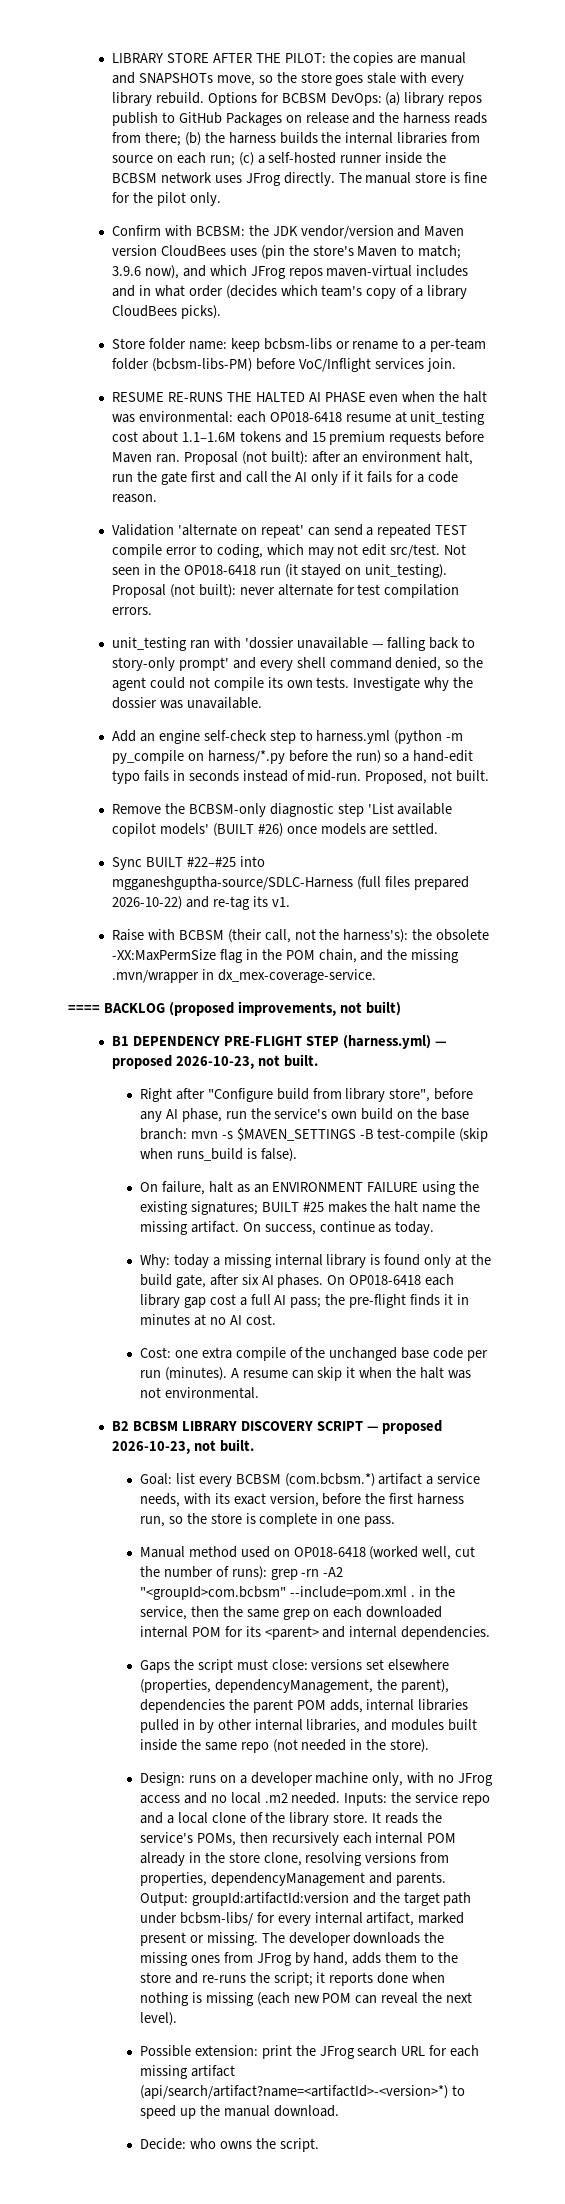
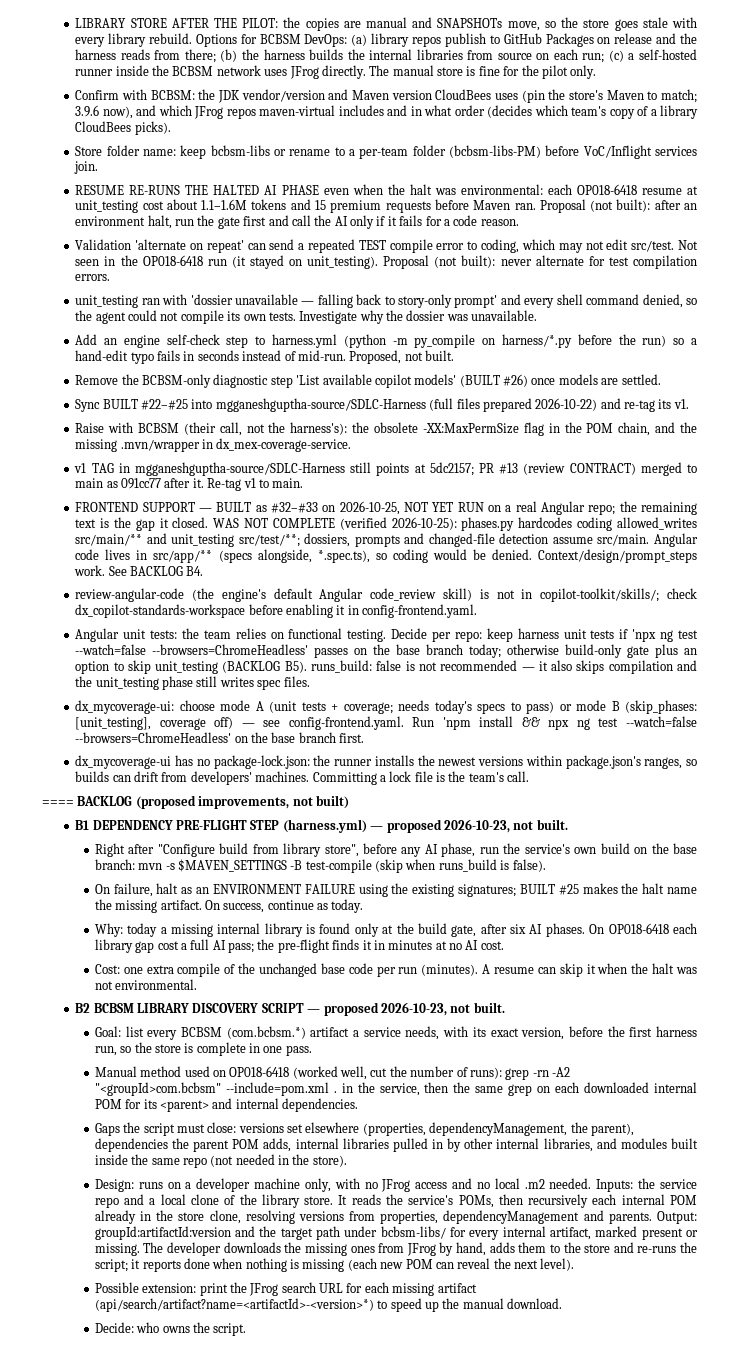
(376, 976) none -> [74,462,697,476] [75,478,304,491] [75,501,698,515] [75,517,697,531] [75,533,698,547] [75,549,697,563] [74,565,204,576] [75,588,698,602] [75,604,478,618] [75,628,698,642] [75,644,698,658] [75,660,697,674] [75,676,310,690] [75,700,697,714] [75,716,697,730] [75,732,365,743] [75,755,698,769] [75,771,530,785] // v1 TAG in mgganeshguptha-source/SDLC-Harness still points at 5dc2157; PR #13 (review CONTRACT) merged to main as 091cc77 after it. Re-tag v1 to main. // FRONTEND SUPPORT — BUILT as #32–#33 on 2026-10-25, NOT YET RUN on a real Angular repo; the remaining text is the gap it closed. WAS NOT COMPLETE (verified 2026-10-25): phases.py hardcodes coding allowed_writes src/main/** and unit_testing src/test/**; dossiers, prompts and changed-file detection assume src/main. Angular code lives in src/app/** (specs alongside, *.spec.ts), so coding would be denied. Context/design/prompt_steps work. See BACKLOG B4. // review-angular-code (the engine's default Angular code_review skill) is not in copilot-toolkit/skills/; check dx_copilot-standards-workspace before enabling it in config-frontend.yaml. // Angular unit tests: the team relies on functional testing. Decide per repo: keep harness unit tests if 'npx ng test --watch=false --browsers=ChromeHeadless' passes on the base branch today; otherwise build-only gate plus an option to skip unit_testing (BACKLOG B5). runs_build: false is not recommended — it also skips compilation and the unit_testing phase still writes spec files. // dx_mycoverage-ui: choose mode A (unit tests + coverage; needs today's specs to pass) or mode B (skip_phases: [unit_testing], coverage off) — see config-frontend.yaml. Run 'npm install && npx ng test --watch=false --browsers=ChromeHeadless' on the base branch first. // dx_mycoverage-ui has no package-lock.json: the runner installs the newest versions within package.json's ranges, so builds can drift from developers' machines. Committing a lock file is the team's call.

